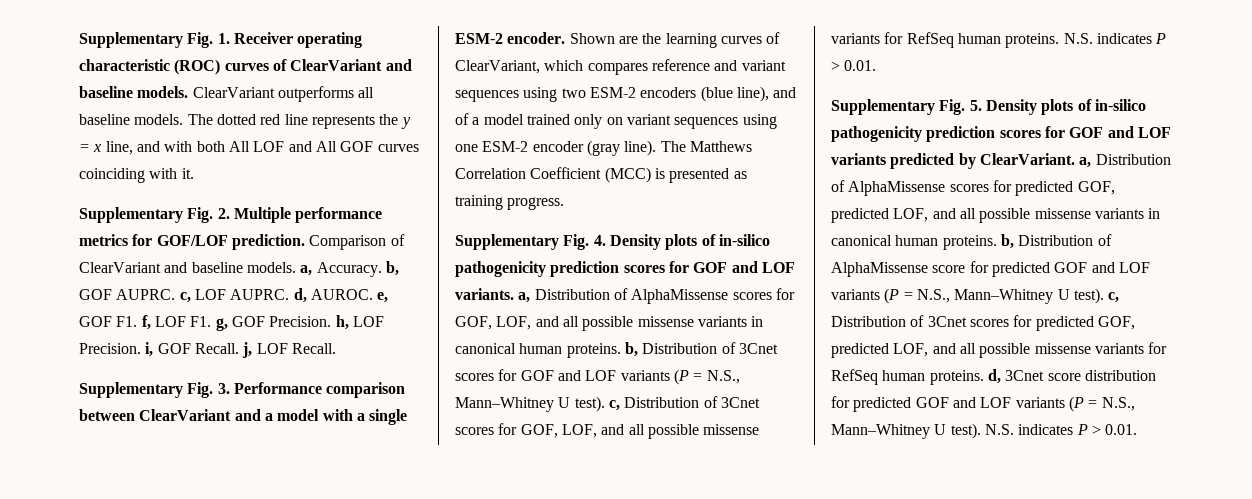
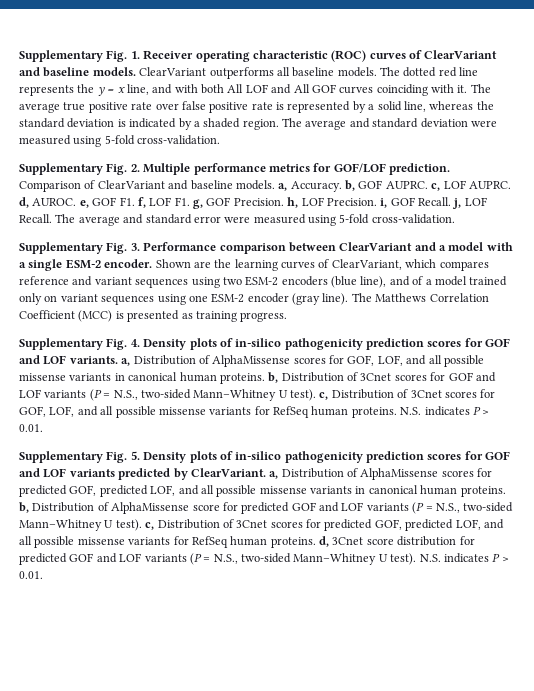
(194, 173) none -> [470,84,491,93] [19,101,494,113] [19,118,497,130] [19,135,221,147] The average true positive rate over false positive rate is represented by a solid line, whereas the standard deviation is indicated by a shaded region. The average and standard deviation were measured using 5-fold cross-validation.
(336, 348) none -> [55,214,455,226] The average and standard error were measured using 5-fold cross-validation.
(740, 377) none -> [140,389,191,399] two-sided
(950, 296) none -> [463,502,514,512] two-sided
(1135, 404) none -> [241,553,291,563] two-sided

